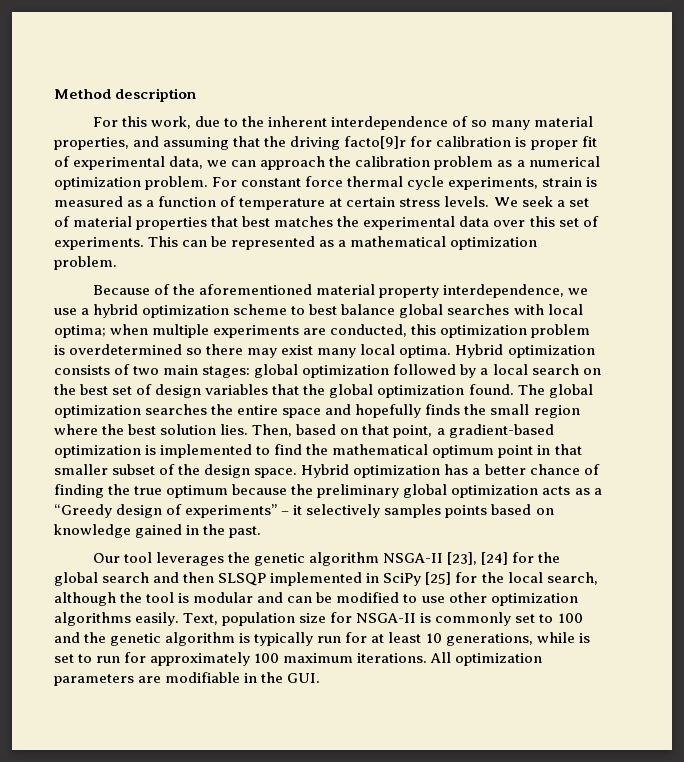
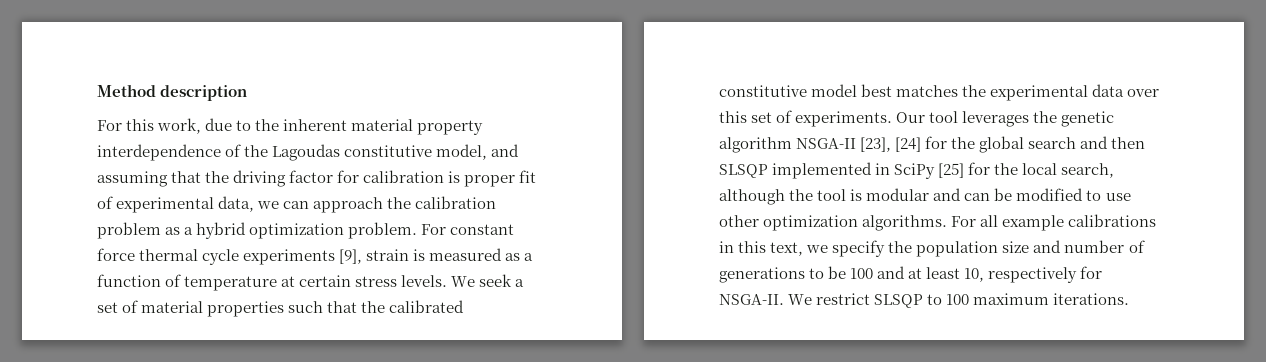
[331,116,594,130] [54,137,129,150] interdependence of so many material properties, -> [351,119,484,135] [97,144,488,161] material property interdependence of the Lagoudas constitutive model,
[344,136,407,149] facto[9]r -> [289,170,334,183] factor
[528,156,600,167] numerical -> [196,222,247,239] hybrid
[448,177,539,190] experiments, -> [243,249,363,265] experiments [9],
[211,216,239,227] that -> [288,300,465,313] [719,84,858,97] such that the calibrated constitutive model
[148,236,538,250] [54,256,117,270] [92,284,589,298] [54,304,583,318] [54,324,591,338] [54,344,595,358] [54,364,601,378] [54,384,593,398] [54,404,580,418] [54,424,554,438] [54,444,582,458] [54,464,600,478] [54,484,602,498] [54,504,554,518] [54,524,262,538] This can be represented as a mathematical optimization problem. // Because of the aforementioned material property interdependence, we use a hybrid optimization scheme to best balance global searches with local optima; when multiple experiments are conducted, this optimization problem is overdetermined so there may exist many local optima. Hybrid optimization consists of two main stages: global optimization followed by a local search on the best set of design variables that the global optimization found. The global optimization searches the entire space and hopefully finds the small region where the best solution lies. Then, based on that point, a gradient-based optimization is implemented to find the mathematical optimum point in that smaller subset of the design space. Hybrid optimization has a better chance of finding the true optimum because the preliminary global optimization acts as a “Greedy design of experiments” – it selectively samples points based on knowledge gained in the past. // -> (893, 119) none
[54,612,583,626] [54,632,590,646] [54,652,543,666] [54,672,321,686] algorithms easily. Text, population size for NSGA-II is commonly set to 100 and the genetic algorithm is typically run for at least 10 generations, while is set to run for approximately 100 maximum iterations. All optimization parameters are modifiable in the GUI. -> [862,214,1157,231] [719,240,1145,257] [719,266,1103,283] [719,293,1130,308] algorithms. For all example calibrations in this text, we specify the population size and number of generations to be 100 and at least 10, respectively for NSGA-II. We restrict SLSQP to 100 maximum iterations.

